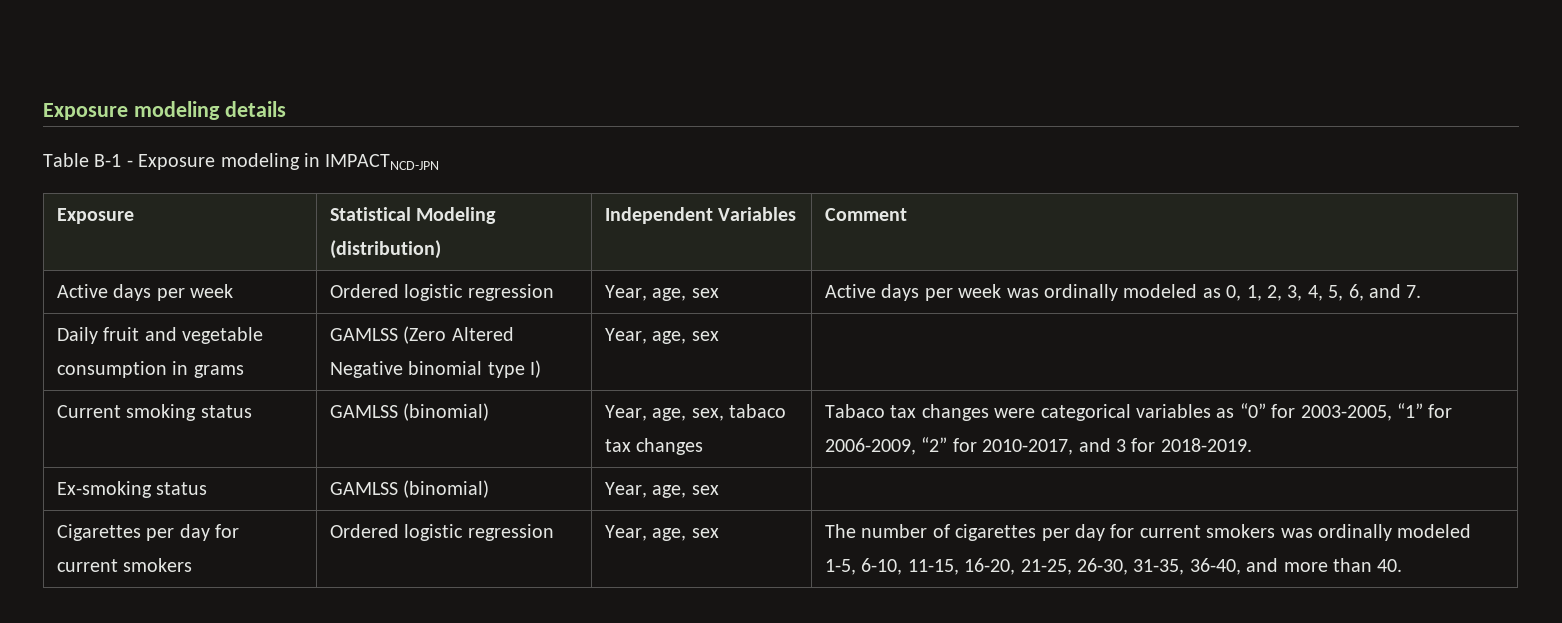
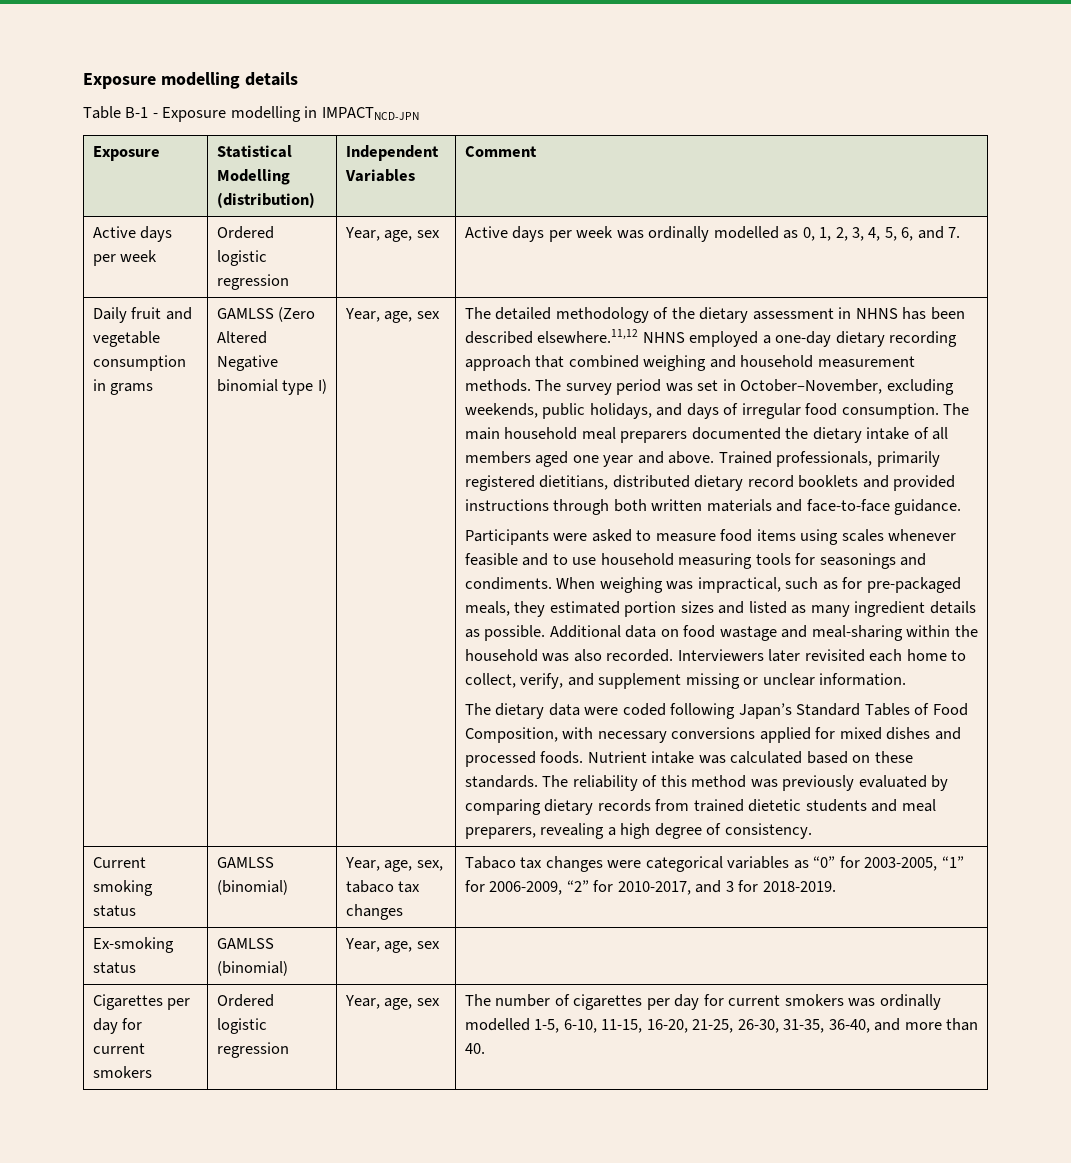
[43,101,220,120] Exposure modeling -> [83,72,240,89] Exposure modelling
[220,153,300,170] modeling -> [230,106,301,122] modelling
[416,207,497,224] Modeling -> [216,169,290,185] Modelling
[1123,284,1198,298] modeled -> [713,226,779,239] modelled
(719, 336) none -> [464,307,965,323] [464,329,958,347] [464,355,915,371] [464,379,954,395] [464,403,970,419] [464,427,949,443] [464,451,940,467] [464,475,956,491] [464,499,962,515] [464,529,957,545] [464,553,927,569] [464,577,961,593] [464,601,976,617] [464,625,978,641] [464,649,967,662] [464,673,907,689] [464,703,968,719] [464,727,961,743] [464,751,913,767] [464,775,949,791] [464,799,936,815] [464,823,812,839] The detailed methodology of the dietary assessment in NHNS has been described elsewhere.11,12 NHNS employed a one-day dietary recording approach that combined weighing and household measurement methods. The survey period was set in October–November, excluding weekends, public holidays, and days of irregular food consumption. The main household meal preparers documented the dietary intake of all members aged one year and above. Trained professionals, primarily registered dietitians, distributed dietary record booklets and provided instructions through both written materials and face-to-face guidance. // Participants were asked to measure food items using scales whenever feasible and to use household measuring tools for seasonings and condiments. When weighing was impractical, such as for pre-packaged meals, they estimated portion sizes and listed as many ingredient details as possible. Additional data on food wastage and meal-sharing within the household was also recorded. Interviewers later revisited each home to collect, verify, and supplement missing or unclear information. // The dietary data were coded following Japan’s Standard Tables of Food Composition, with necessary conversions applied for mixed dishes and processed foods. Nutrient intake was calculated based on these standards. The reliability of this method was previously evaluated by comparing dietary records from trained dietetic students and meal preparers, revealing a high degree of consistency.
[1397,524,1472,538] modeled -> [464,1018,530,1031] modelled

